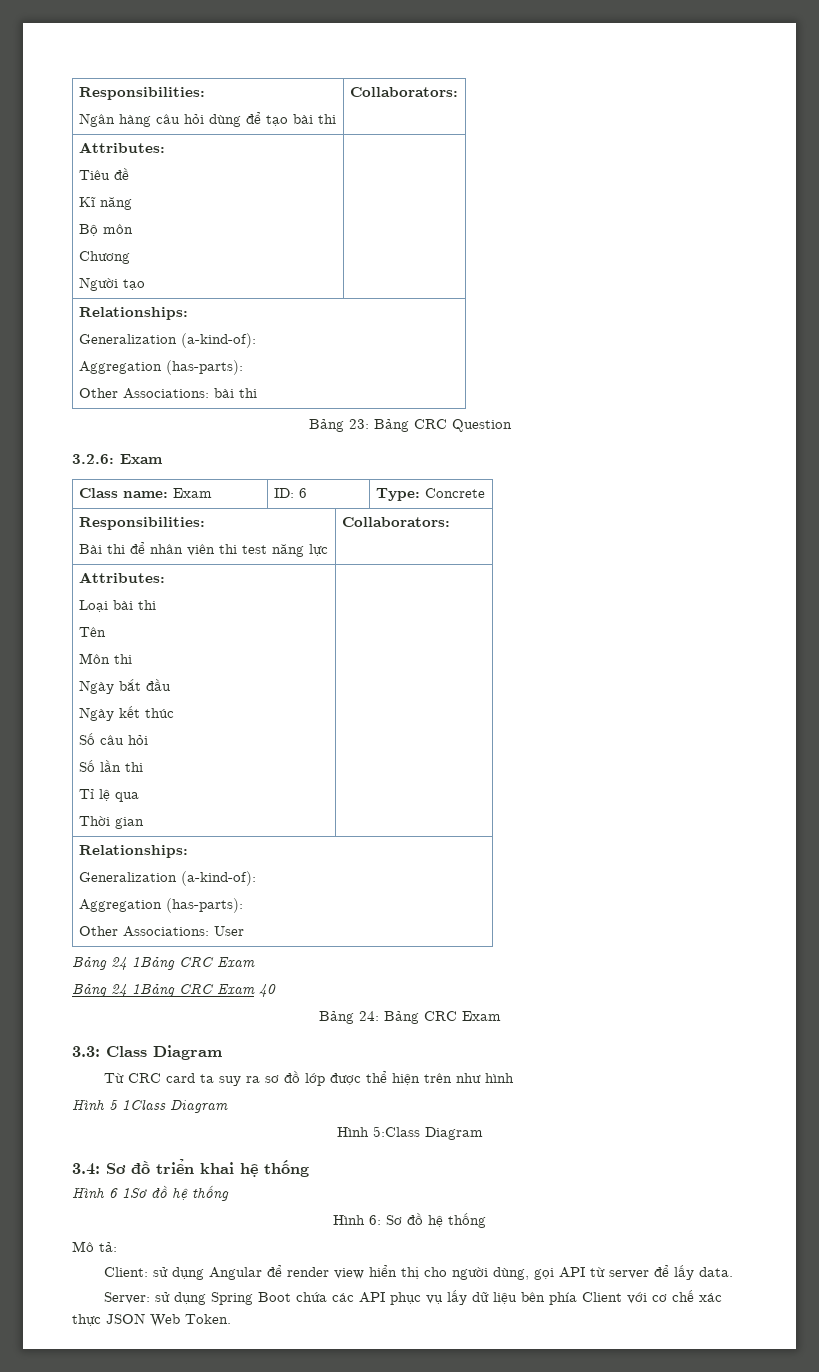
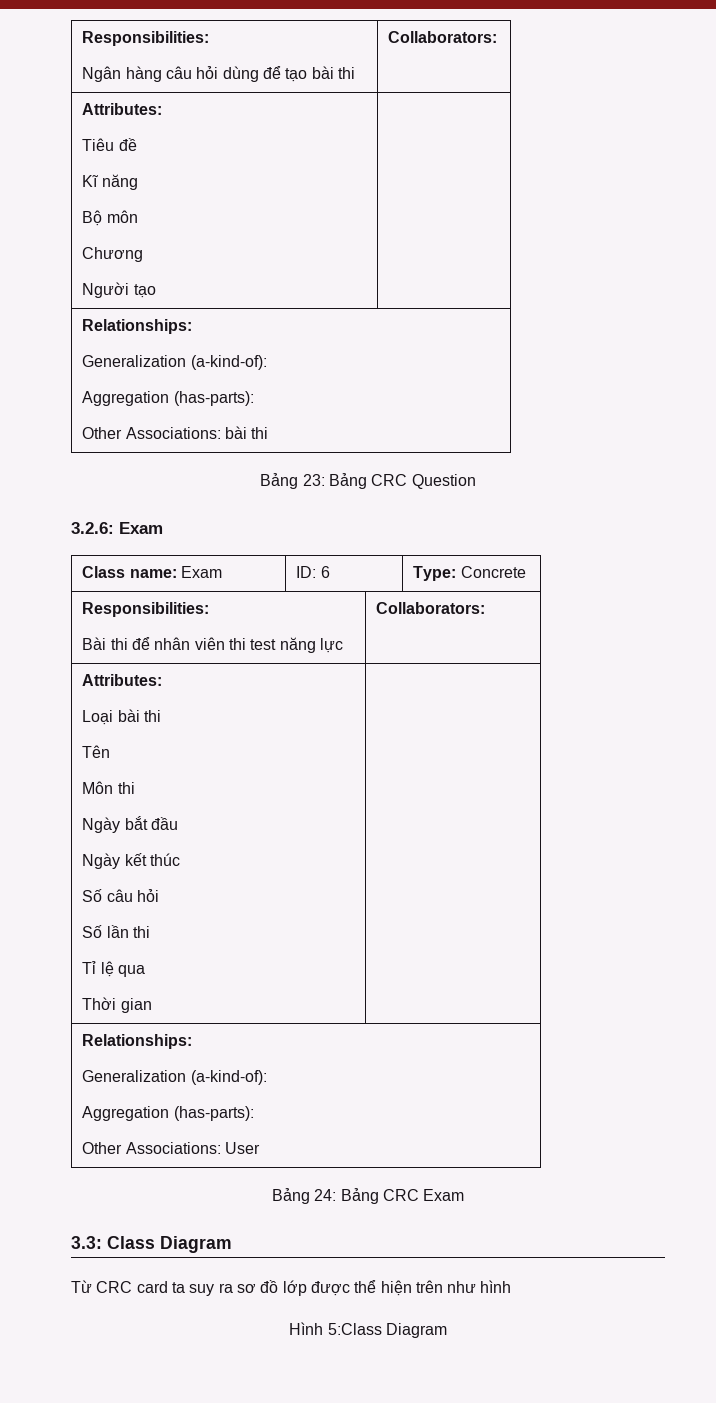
[72,957,255,970] [72,984,276,997] // Bảng 24 1Bảng CRC Exam // Bảng 24 1Bảng CRC Exam 40 -> (260, 1148) none
[72,1099,228,1113] // Hình 5 1Class Diagram -> (512, 1286) none
[72,1159,309,1177] [72,1185,229,1201] [333,1213,486,1228] [72,1241,117,1252] [103,1265,733,1280] [103,1290,722,1305] [72,1313,231,1327] // 3.4: Sơ đồ triển khai hệ thống // Hình 6 1Sơ đồ hệ thống // Hình 6: Sơ đồ hệ thống // Mô tả: // Client: sử dụng Angular để render view hiển thị cho người dùng, gọi API từ server để lấy data. // Server: sử dụng Spring Boot chứa các API phục vụ lấy dữ liệu bên phía Client với cơ chế xác thực JSON Web Token. -> (447, 1330) none

